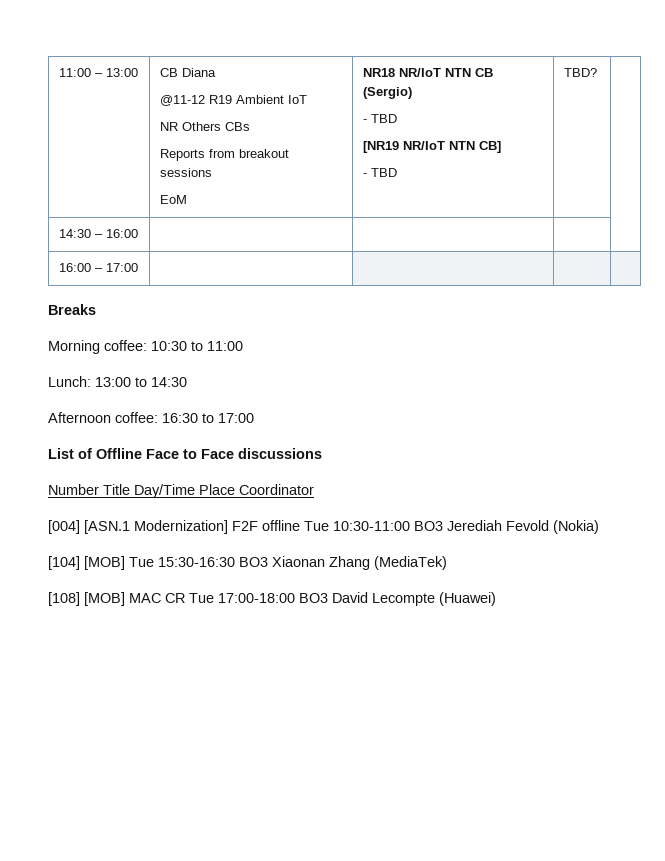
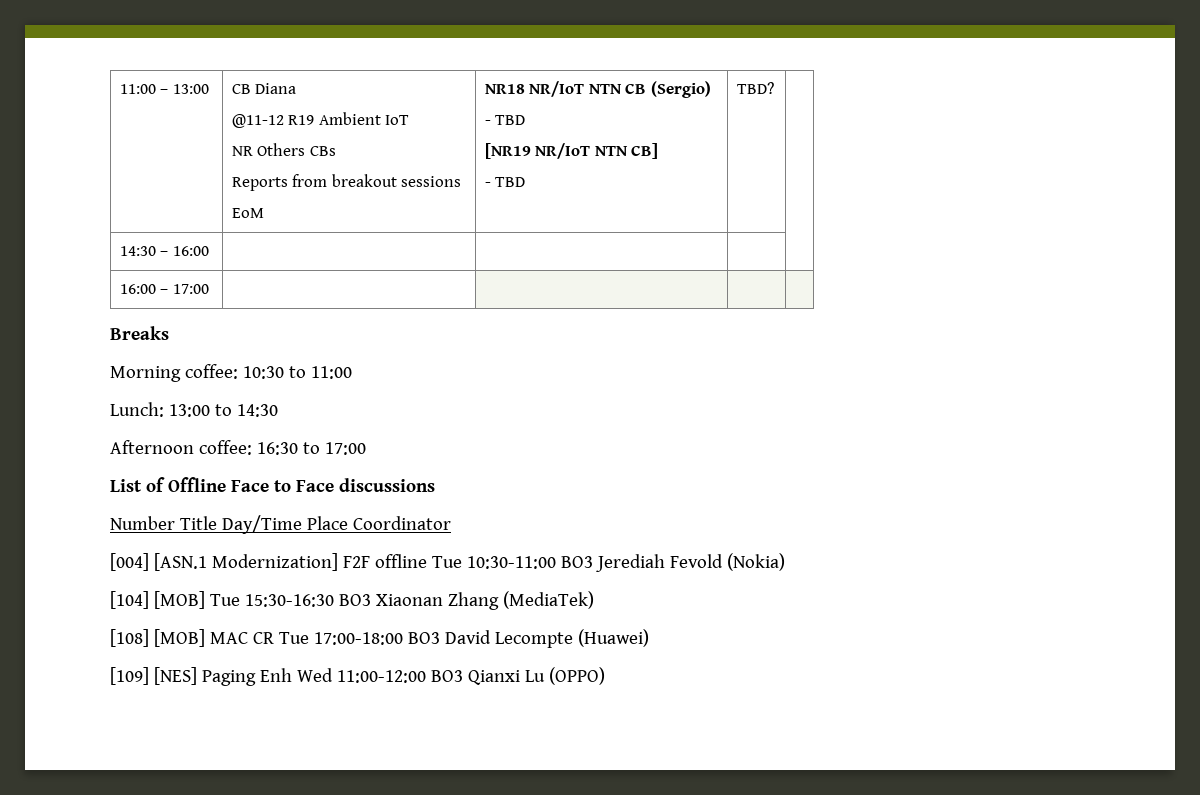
(496, 599) none -> [110,667,605,686] // [109] [NES] Paging Enh Wed 11:00-12:00 BO3 Qianxi Lu (OPPO)

